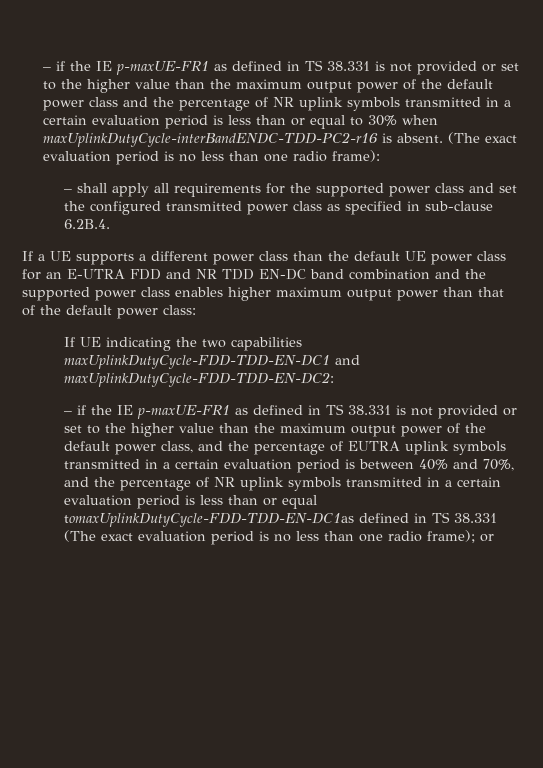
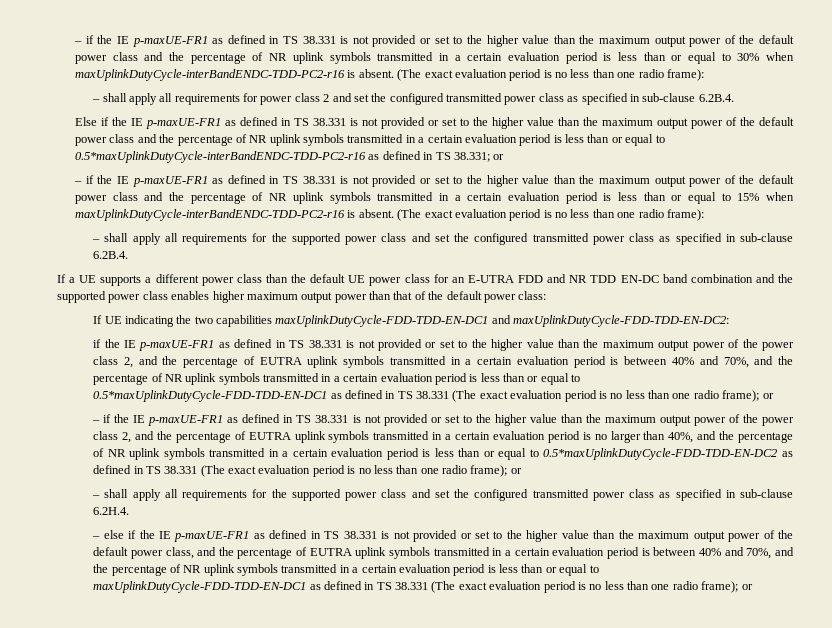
(380, 156) none -> [92,93,734,105] [75,117,794,129] [75,134,665,146] [75,151,505,163] [74,175,795,187] [75,192,794,204] [75,209,704,221] // – shall apply all requirements for power class 2 and set the configured transmitted power class as specified in sub-clause 6.2B.4. // Else if the IE p-maxUE-FR1 as defined in TS 38.331 is not provided or set to the higher value than the maximum output power of the default power class and the percentage of NR uplink symbols transmitted in a certain evaluation period is less than or equal to 0.5*maxUplinkDutyCycle-interBandENDC-TDD-PC2-r16 as defined in TS 38.331; or // – if the IE p-maxUE-FR1 as defined in TS 38.331 is not provided or set to the higher value than the maximum output power of the default power class and the percentage of NR uplink symbols transmitted in a certain evaluation period is less than or equal to 15% when maxUplinkDutyCycle-interBandENDC-TDD-PC2-r16 is absent. (The exact evaluation period is no less than one radio frame):
(334, 379) none -> [93,339,795,351] [93,356,793,368] [93,373,581,385] [93,390,774,402] // if the IE p-maxUE-FR1 as defined in TS 38.331 is not provided or set to the higher value than the maximum output power of the power class 2, and the percentage of EUTRA uplink symbols transmitted in a certain evaluation period is between 40% and 70%, and the percentage of NR uplink symbols transmitted in a certain evaluation period is less than or equal to 0.5*maxUplinkDutyCycle-FDD-TDD-EN-DC1 as defined in TS 38.331 (The exact evaluation period is no less than one radio frame); or
(486, 428) none -> [761,417,794,426] [93,431,793,443] [93,448,793,460] [93,465,522,477] [92,489,794,501] [93,507,130,515] [92,530,793,542] power class 2, and the percentage of EUTRA uplink symbols transmitted in a certain evaluation period is no larger than 40%, and the percentage of NR uplink symbols transmitted in a certain evaluation period is less than or equal to 0.5*maxUplinkDutyCycle-FDD-TDD-EN-DC2 as defined in TS 38.331 (The exact evaluation period is no less than one radio frame); or // – shall apply all requirements for the supported power class and set the configured transmitted power class as specified in sub-clause 6.2H.4. // – else if the IE p-maxUE-FR1 as defined in TS 38.331 is not provided or set to the higher value than the maximum output power of the
[63,513,354,527] tomaxUplinkDutyCycle-FDD-TDD-EN-DC1as -> [589,565,599,573] [93,581,321,593] to maxUplinkDutyCycle-FDD-TDD-EN-DC1 as

